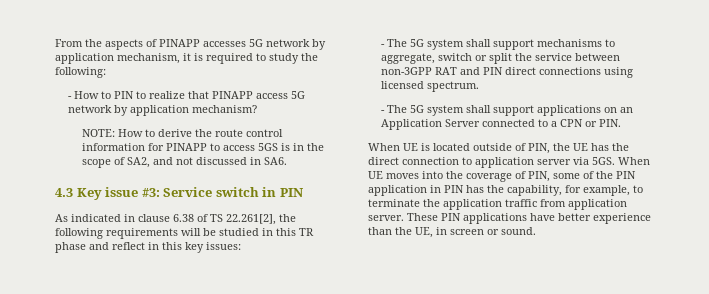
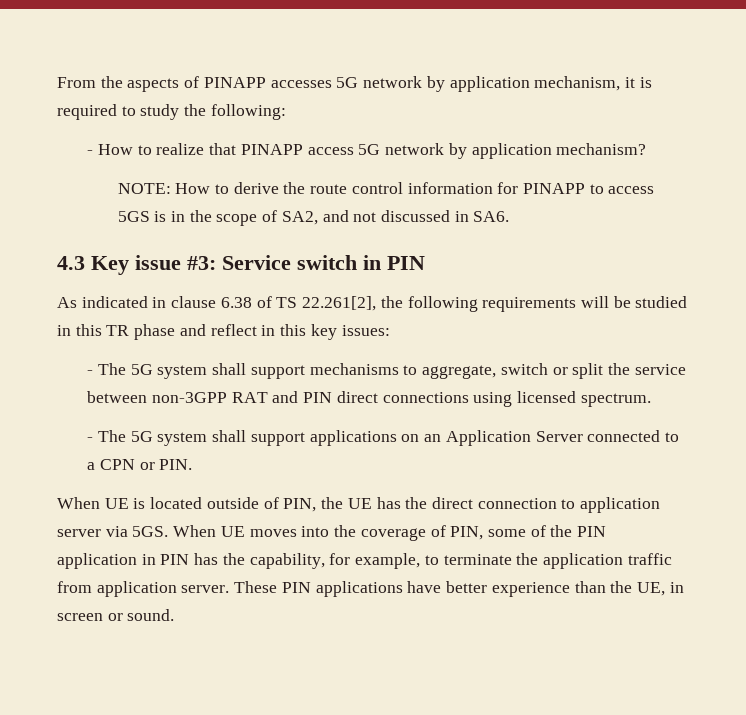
[114,91,147,99] PIN to -> (152, 150) none

